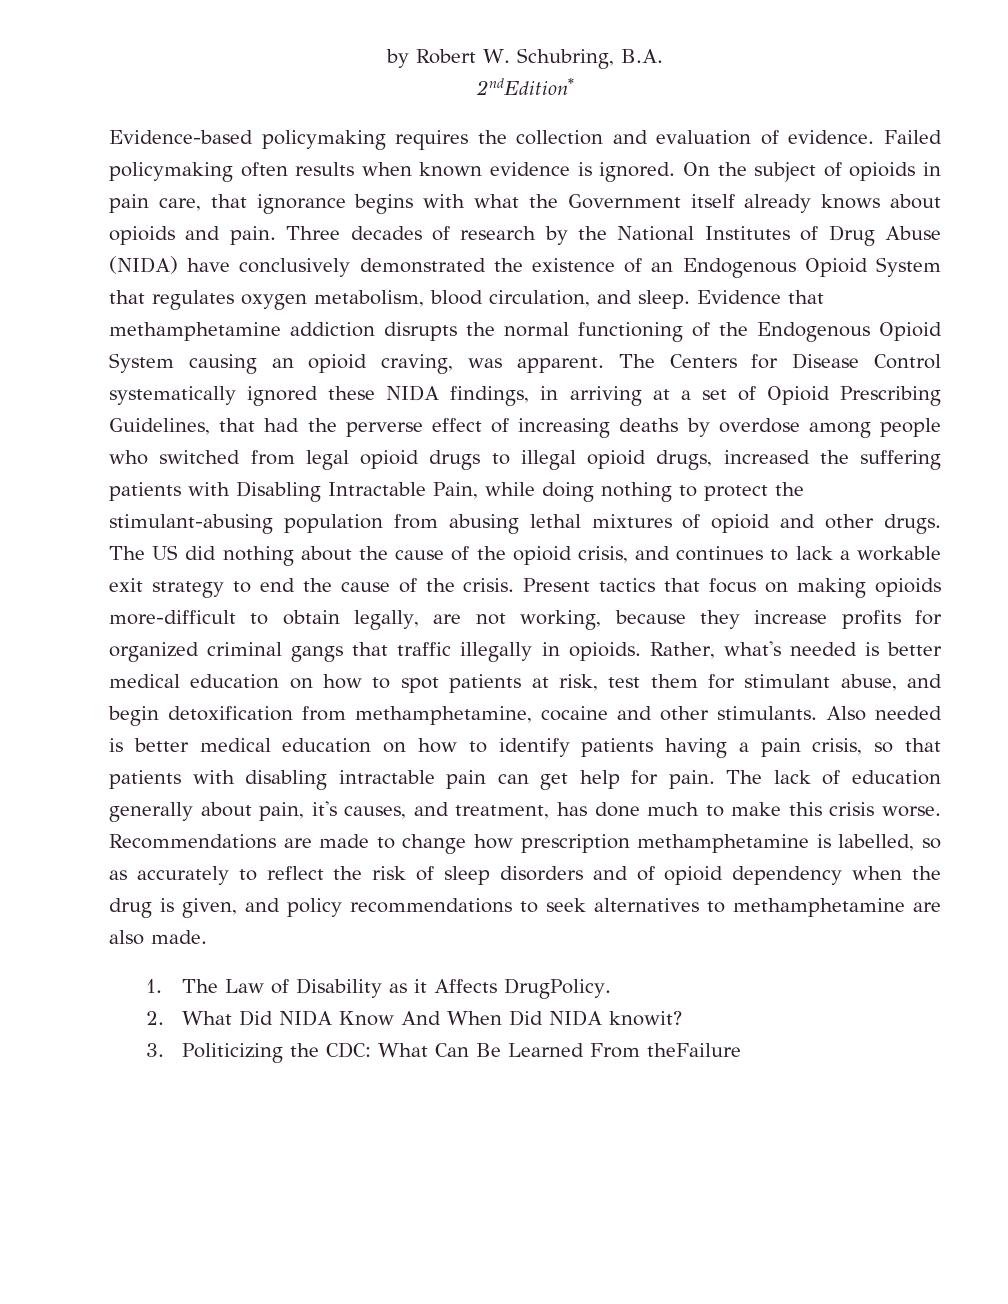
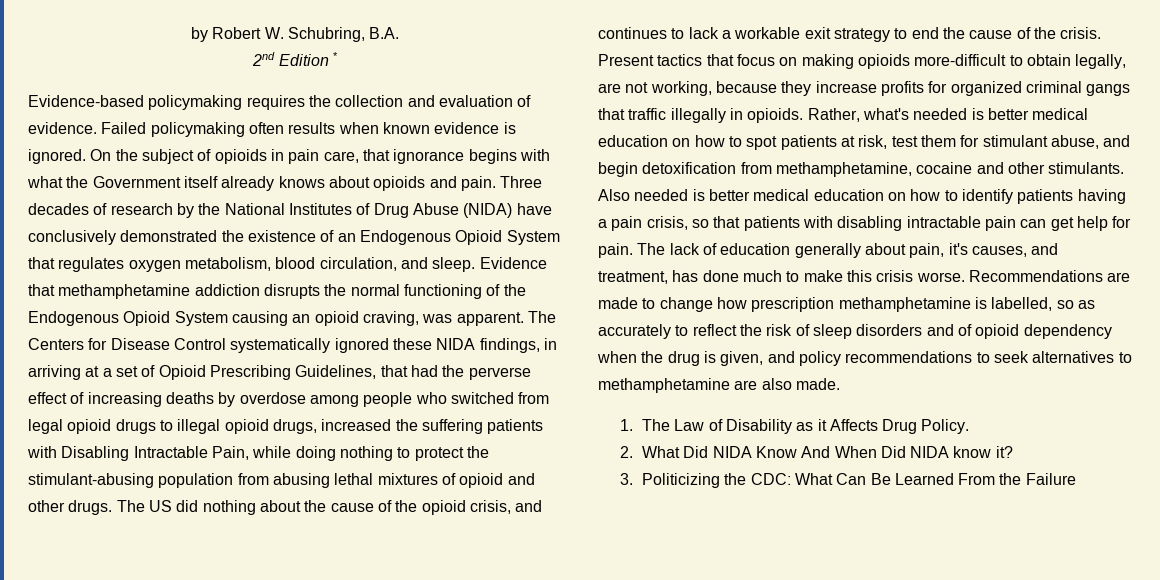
[475,78,574,95] 2ndEdition* -> [252,52,338,66] 2nd Edition *
[504,978,612,999] DrugPolicy. -> [882,419,970,434] Drug Policy.
[609,1011,683,1026] knowit? -> [953,446,1013,458] know it?
[647,1043,742,1057] theFailure -> [999,473,1076,485] the Failure

